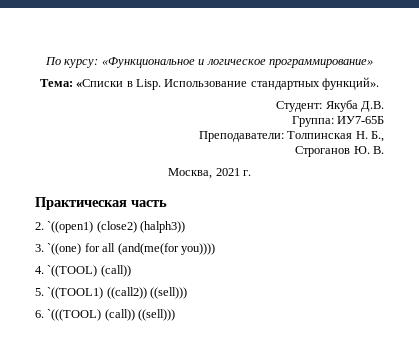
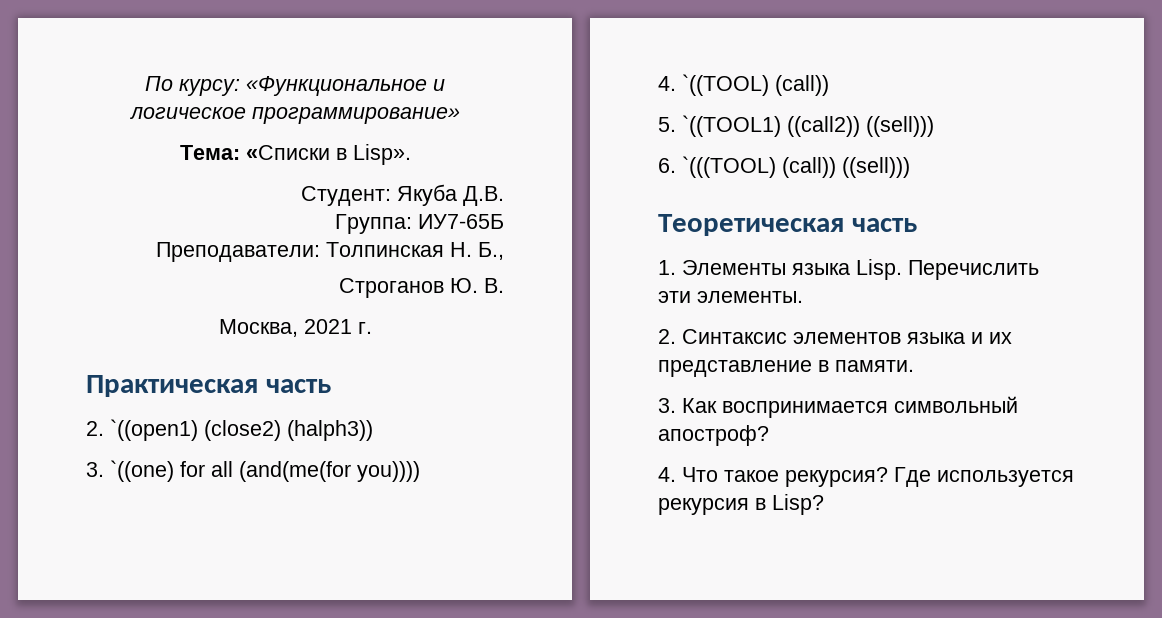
[136,77,380,90] Lisp. Использование стандартных функций». -> [352,144,411,165] Lisp».
(176, 315) none -> [658,214,917,236] [658,259,1039,280] [658,291,803,303] [658,329,1012,344] [658,360,914,377] [658,396,1018,418] [658,425,769,446] [658,467,1074,487] [658,494,824,515] // Теоретическая часть // 1. Элементы языка Lisp. Перечислить эти элементы. // 2. Синтаксис элементов языка и их представление в памяти. // 3. Как воспринимается символьный апостроф? // 4. Что такое рекурсия? Где используется рекурсия в Lisp?

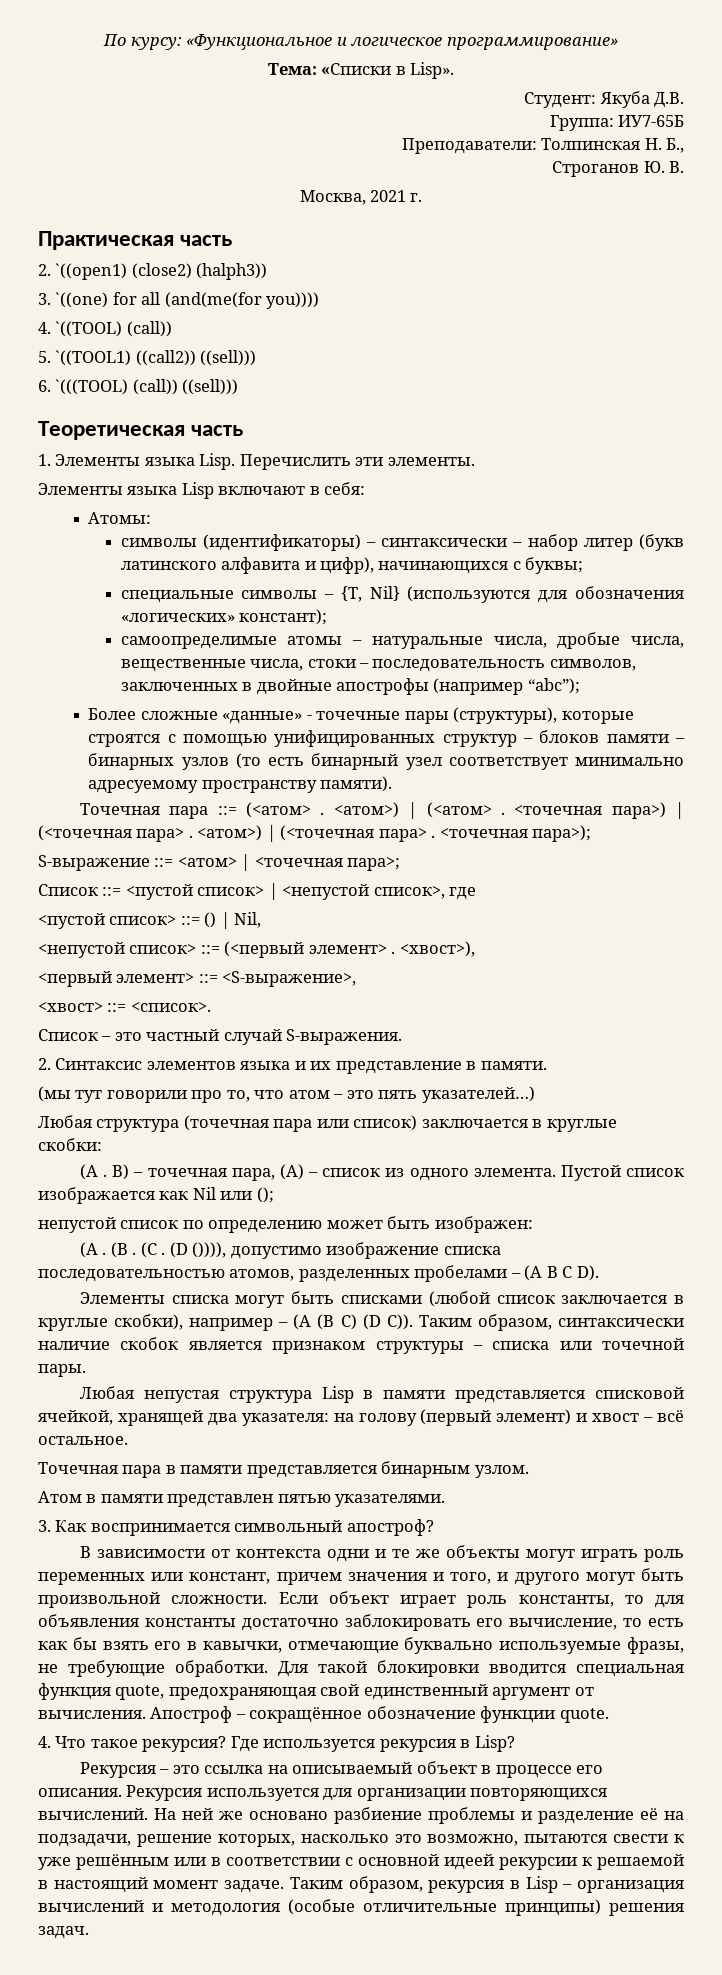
(803, 297) none -> [38,482,366,499] [88,512,152,524] [120,534,684,551] [120,557,584,574] [120,586,685,603] [120,609,328,625] [120,632,684,649] [120,659,636,672] [120,678,580,695] [88,707,634,724] [88,730,686,747] [88,753,684,770] [88,776,393,793] [79,802,684,819] [38,825,592,842] [38,854,401,871] [38,883,477,900] [38,912,262,929] [38,941,475,958] [38,971,357,987] [38,1002,211,1012] [38,1029,403,1045] // Элементы языка Lisp включают в себя: // Атомы: // символы (идентификаторы) – синтаксически – набор литер (букв латинского алфавита и цифр), начинающихся с буквы; // специальные символы – {T, Nil} (используются для обозначения «логических» констант); // самоопределимые атомы – натуральные числа, дробые числа, вещественные числа, стоки – последовательность символов, заключенных в двойные апострофы (например “abc”); // Более сложные «данные» - точечные пары (структуры), которые строятся с помощью унифицированных структур – блоков памяти – бинарных узлов (то есть бинарный узел соответствует минимально адресуемому пространству памяти). // Точечная пара ::= (<атом> . <атом>) | (<атом> . <точечная пара>) | (<точечная пара> . <атом>) | (<точечная пара> . <точечная пара>); // S-выражение ::= <атом> | <точечная пара>; // Список ::= <пустой список> | <непустой список>, где // <пустой список> ::= () | Nil, // <непустой список> ::= (<первый элемент> . <хвост>), // <первый элемент> ::= <S-выражение>, // <хвост> ::= <список>. // Список – это частный случай S-выражения.
(914, 366) none -> [38,1086,535,1103] [38,1115,617,1132] [38,1138,102,1151] [79,1164,685,1181] [38,1187,274,1204] [38,1216,533,1233] [79,1242,501,1259] [38,1265,599,1282] [79,1291,684,1308] [38,1314,684,1331] [38,1337,684,1354] [38,1364,86,1377] [79,1386,684,1403] [38,1409,684,1426] [38,1436,128,1445] [38,1461,529,1478] [38,1491,446,1507] // (мы тут говорили про то, что атом – это пять указателей…) // Любая структура (точечная пара или список) заключается в круглые скобки: // (A . B) – точечная пара, (A) – список из одного элемента. Пустой список изображается как Nil или (); // непустой список по определению может быть изображен: // (A . (B . (C . (D ()))), допустимо изображение списка последовательностью атомов, разделенных пробелами – (A B C D). // Элементы списка могут быть списками (любой список заключается в круглые скобки), например – (A (B C) (D С)). Таким образом, синтаксически наличие скобок является признаком структуры – списка или точечной пары. // Любая непустая структура Lisp в памяти представляется списковой ячейкой, хранящей два указателя: на голову (первый элемент) и хвост – всё остальное. // Точечная пара в памяти представляется бинарным узлом. // Атом в памяти представлен пятью указателями.
(769, 435) none -> [79,1545,684,1562] [38,1568,684,1585] [38,1591,684,1608] [38,1614,685,1631] [38,1637,684,1654] [38,1660,684,1677] [38,1683,594,1700] [38,1706,609,1723] // В зависимости от контекста одни и те же объекты могут играть роль переменных или констант, причем значения и того, и другого могут быть произвольной сложности. Если объект играет роль константы, то для объявления константы достаточно заблокировать его вычисление, то есть как бы взять его в кавычки, отмечающие буквально используемые фразы, не требующие обработки. Для такой блокировки вводится специальная функция quote, предохраняющая свой единственный аргумент от вычисления. Апостроф – сокращённое обозначение функции quote.
(824, 504) none -> [79,1761,604,1778] [38,1785,608,1801] [38,1807,684,1824] [38,1834,684,1847] [38,1854,684,1870] [38,1876,685,1893] [38,1899,684,1916] [38,1926,89,1939] // Рекурсия – это ссылка на описываемый объект в процессе его описания. Рекурсия используется для организации повторяющихся вычислений. На ней же основано разбиение проблемы и разделение её на подзадачи, решение которых, насколько это возможно, пытаются свести к уже решённым или в соответствии с основной идеей рекурсии к решаемой в настоящий момент задаче. Таким образом, рекурсия в Lisp – организация вычислений и методология (особые отличительные принципы) решения задач.

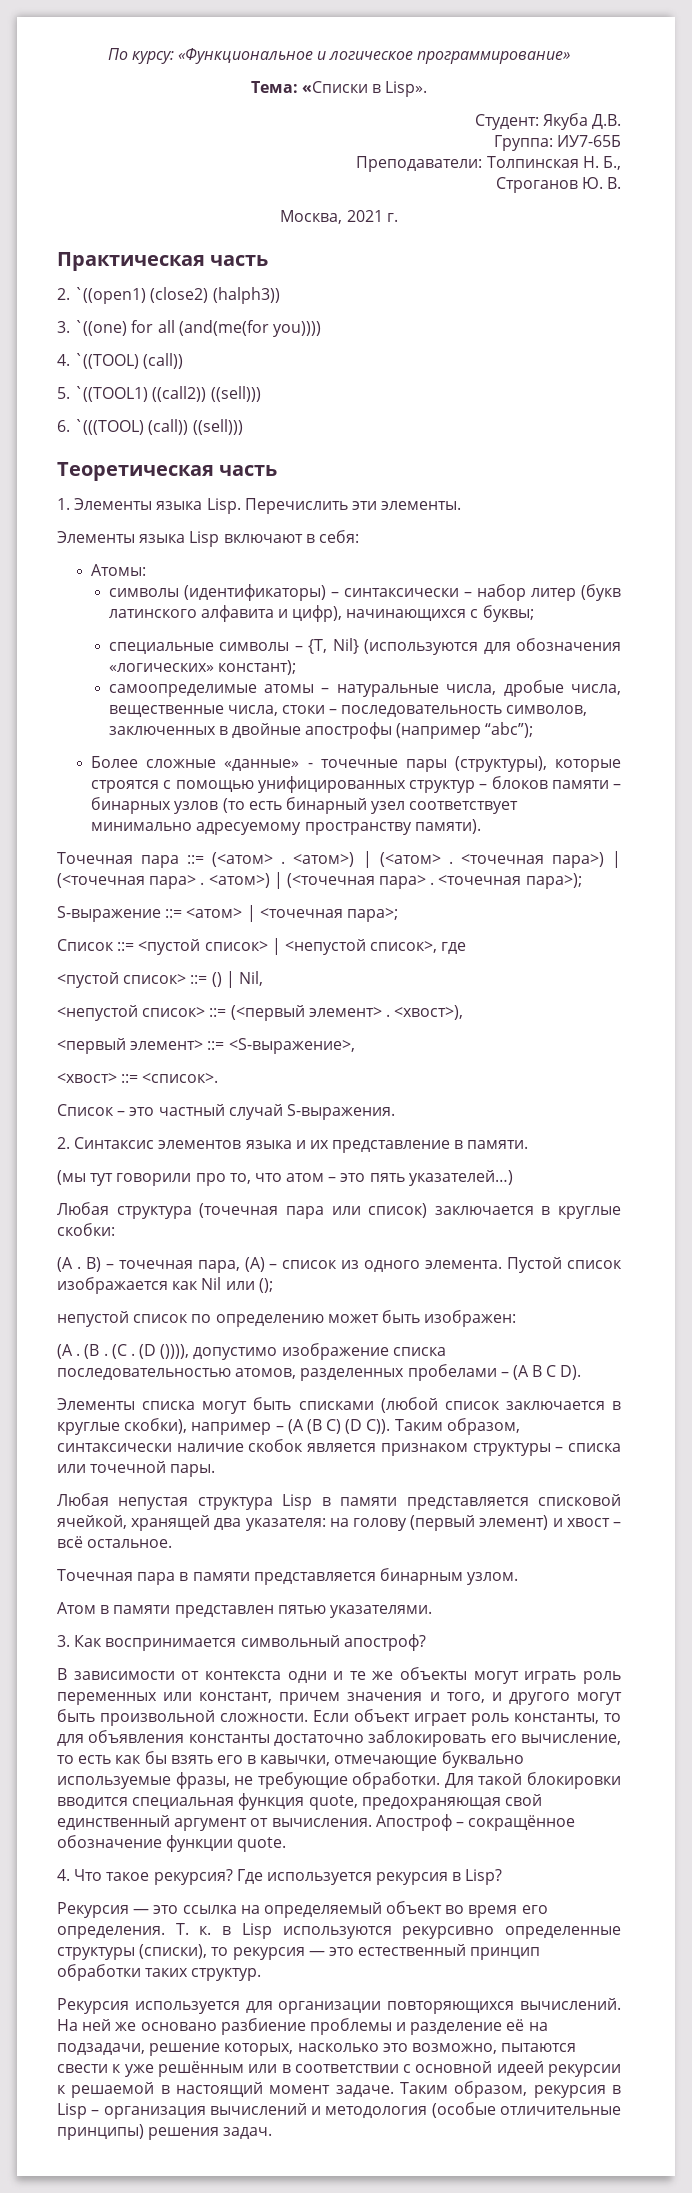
[159,1769,170,1774] – -> [133,1909,150,1914] —
[292,1761,604,1778] [38,1788,122,1797] описываемый объект в процессе его описания. -> [263,1901,548,1918] [57,1923,621,1939] [57,1944,541,1960] [57,1964,262,1981] определяемый объект во время его определения. Т. к. в Lisp используются рекурсивно определенные структуры (списки), то рекурсия — это естественный принцип обработки таких структур. //

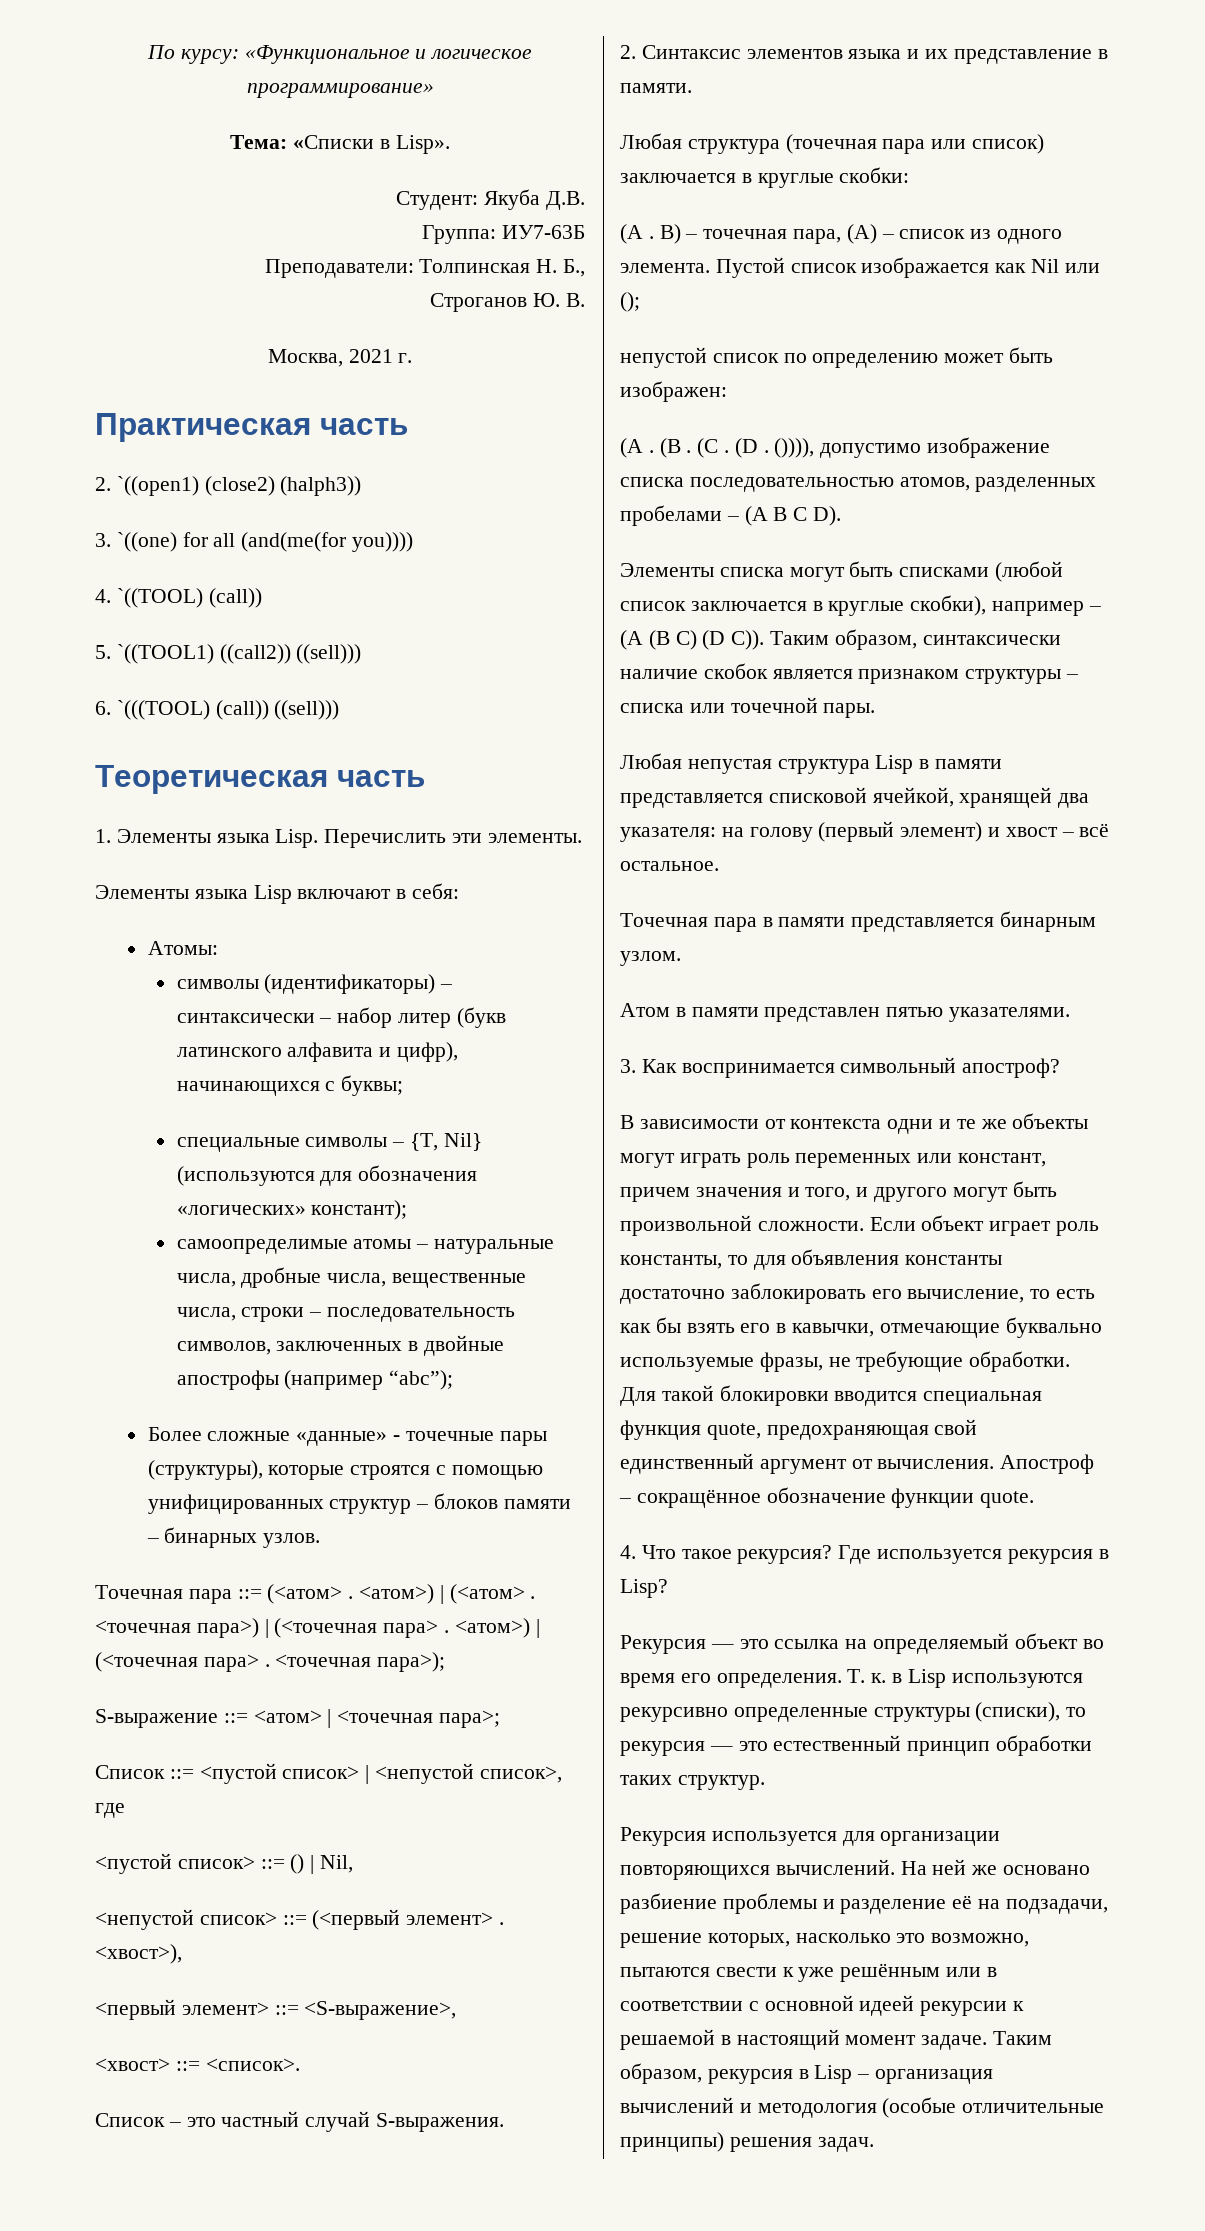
[557,135,621,147] ИУ7-65Б -> [502,225,585,239] ИУ7-63Б
[503,680,564,697] дробые -> [241,1267,322,1288] дробные
[281,705,325,714] стоки -> [241,1307,305,1322] строки
[174,797,519,814] [91,819,481,835] узлов (то есть бинарный узел соответствует минимально адресуемому пространству памяти). -> [263,1533,321,1548] узлов.
[57,1170,513,1186] // (мы тут говорили про то, что атом – это пять указателей…) -> (692, 88) none
(157, 1351) none -> [763,450,769,453] .

